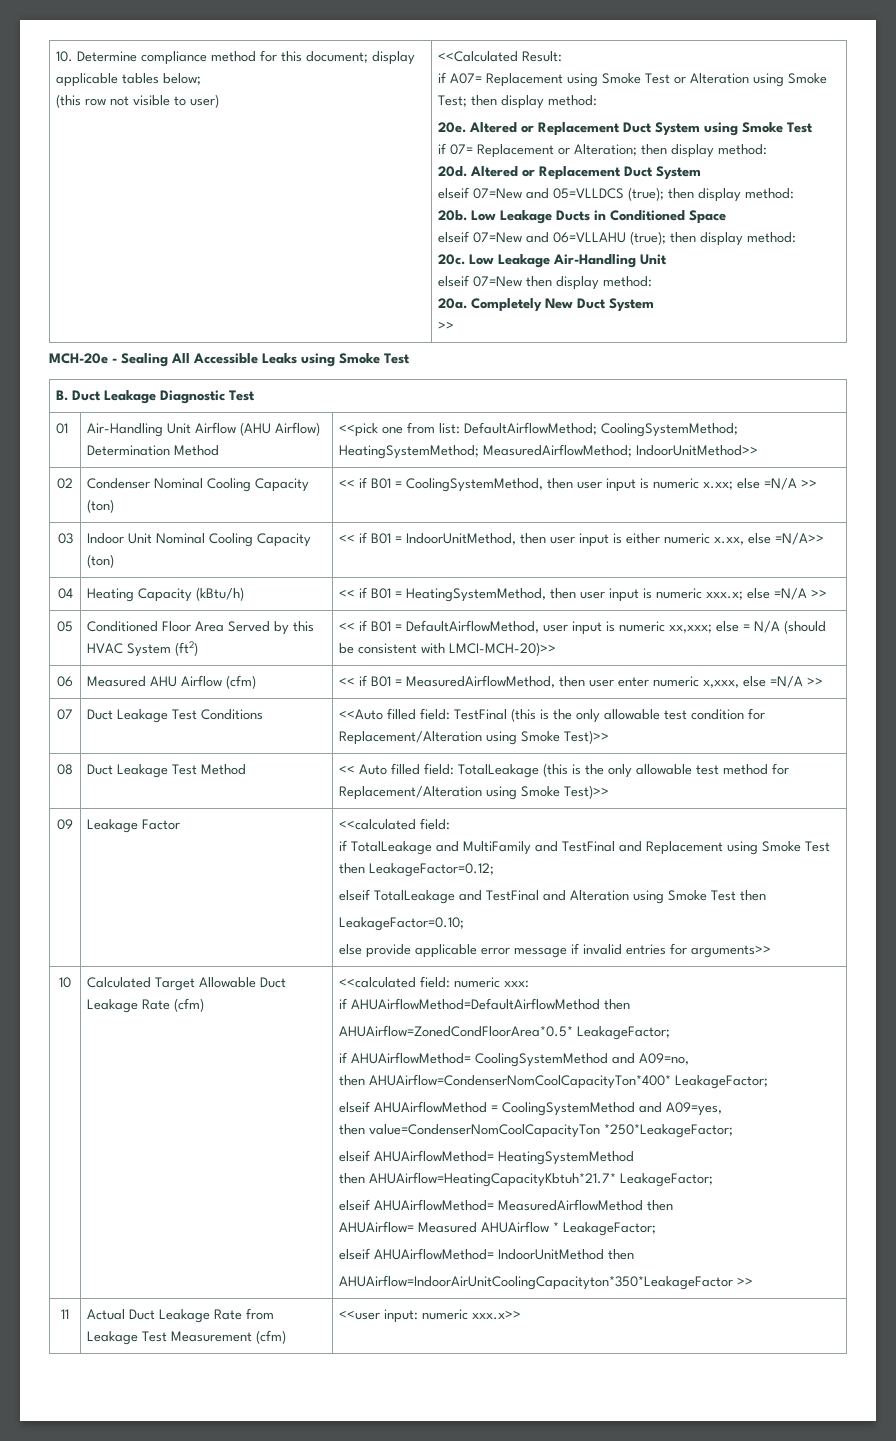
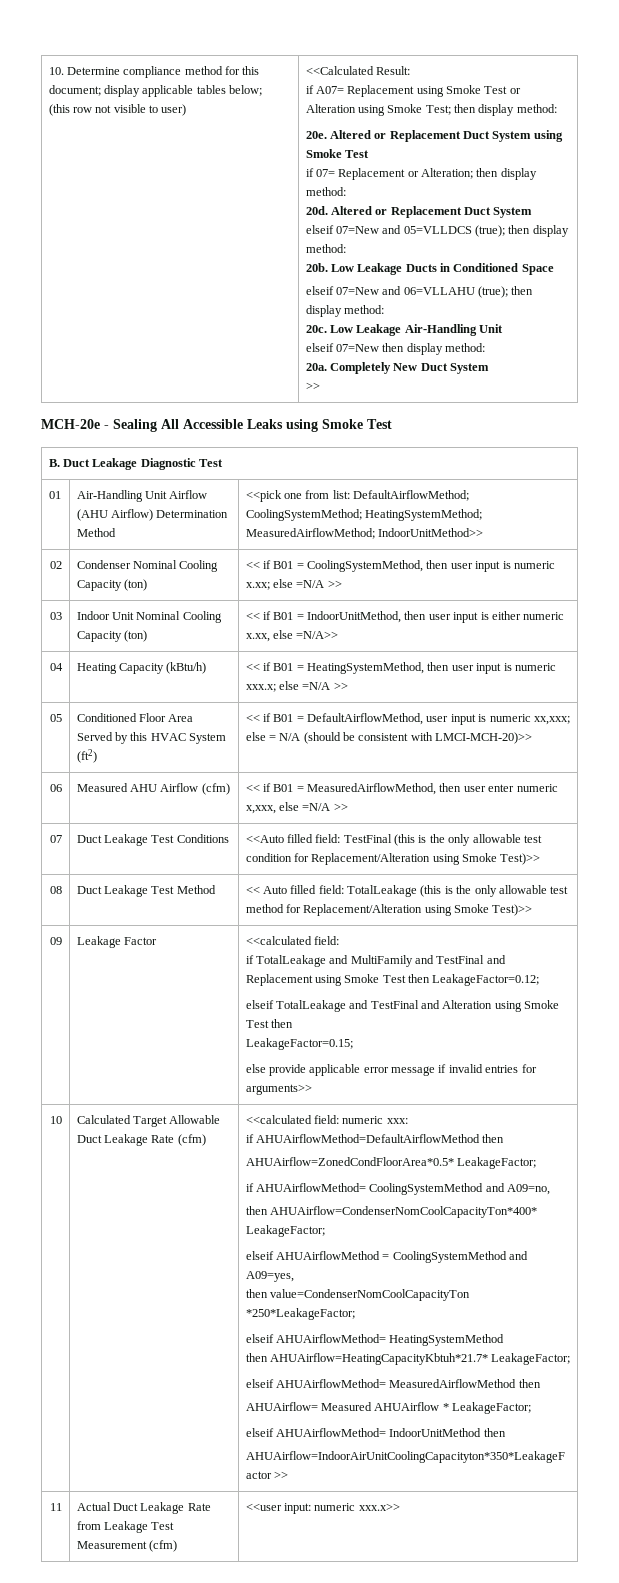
[339,917,465,931] LeakageFactor=0.10; -> [245,1038,353,1050] LeakageFactor=0.15;

